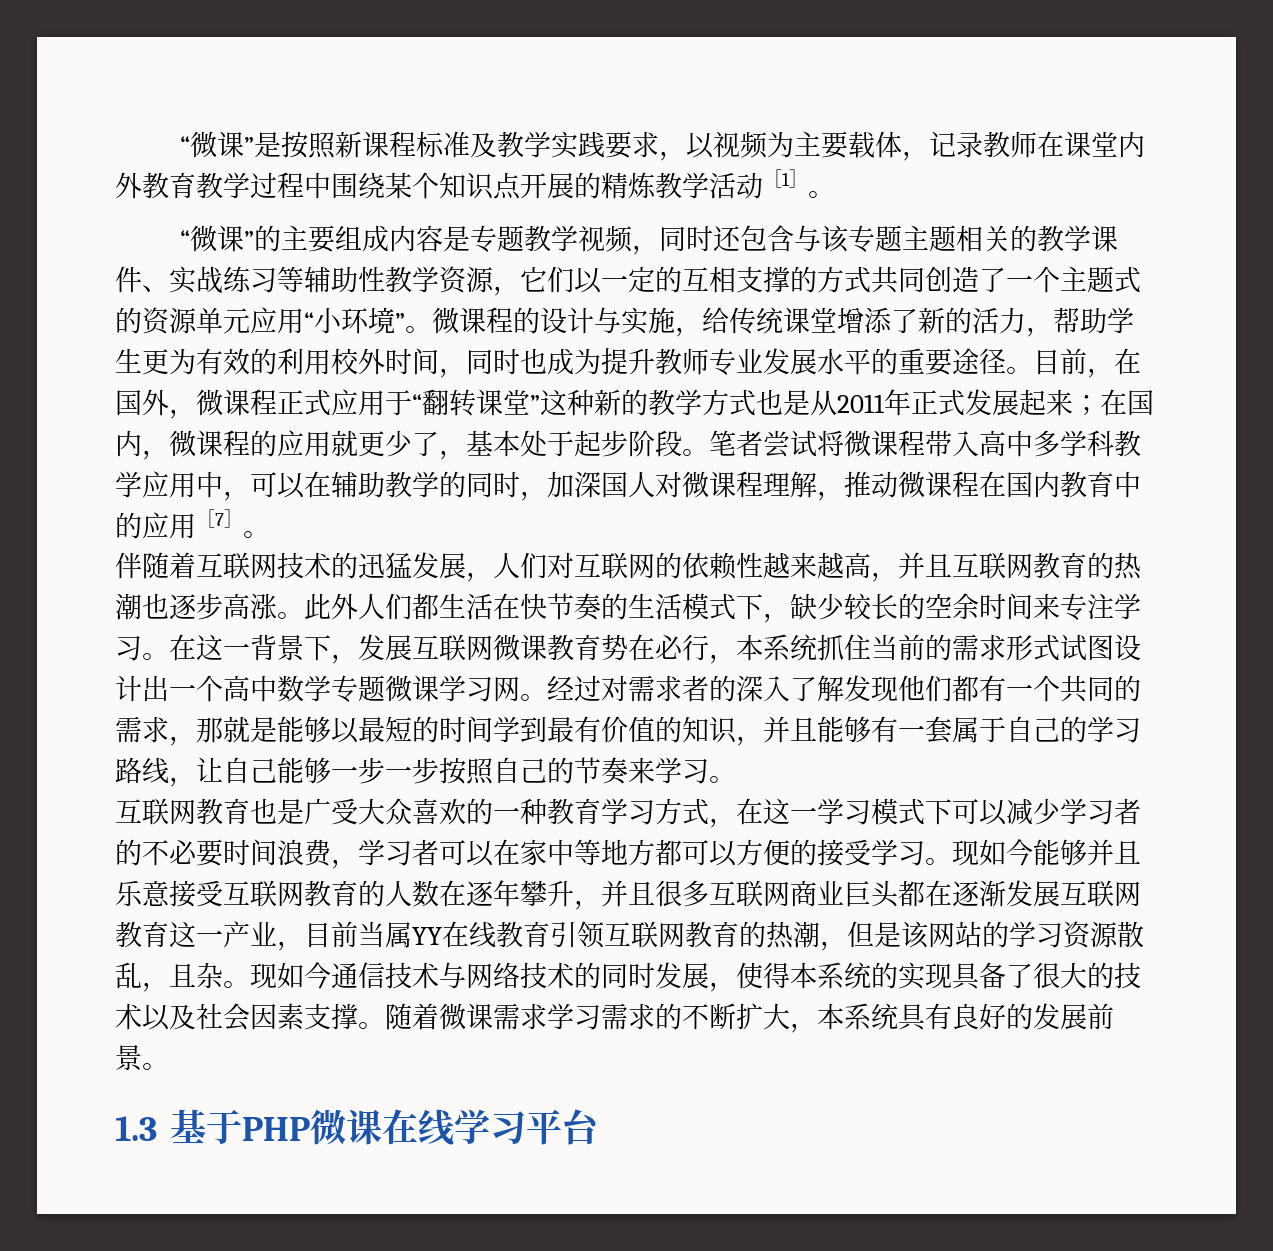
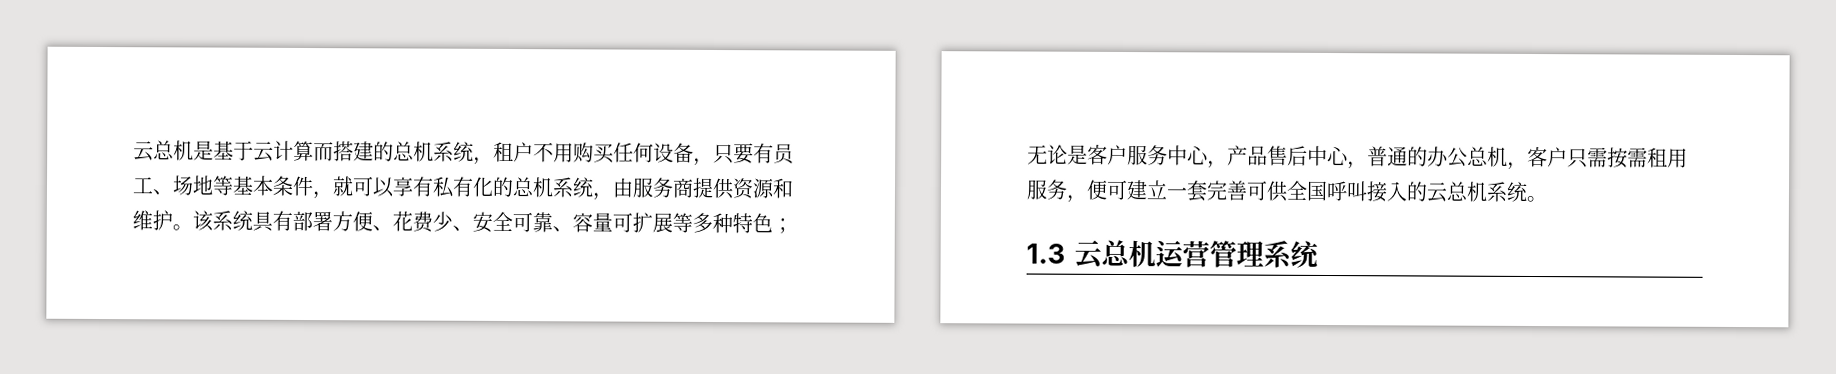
[180,131,1146,161] [115,169,808,200] [808,191,835,198] [180,225,1119,255] [115,266,1141,296] [115,307,1134,337] [115,348,1141,378] [115,389,1154,419] [115,430,1141,460] [115,471,1141,501] [115,509,243,539] [243,531,270,538] [115,552,1142,582] [115,593,1141,623] [115,634,1141,664] [115,675,1141,703] [115,716,1141,746] [115,757,736,787] [115,798,1141,828] [115,839,1141,869] [115,880,1141,910] [115,921,1144,951] [115,962,1141,992] [115,1003,1114,1033] [115,1045,169,1071] [115,1109,601,1146] “微课”是按照新课程标准及教学实践要求，以视频为主要载体，记录教师在课堂内外教育教学过程中围绕某个知识点开展的精炼教学活动［1］。 // “微课”的主要组成内容是专题教学视频，同时还包含与该专题主题相关的教学课件、实战练习等辅助性教学资源，它们以一定的互相支撑的方式共同创造了一个主题式的资源单元应用“小环境”。微课程的设计与实施，给传统课堂增添了新的活力，帮助学生更为有效的利用校外时间，同时也成为提升教师专业发展水平的重要途径。目前，在国外，微课程正式应用于“翻转课堂”这种新的教学方式也是从2011年正式发展起来；在国内，微课程的应用就更少了，基本处于起步阶段。笔者尝试将微课程带入高中多学科教学应用中，可以在辅助教学的同时，加深国人对微课程理解，推动微课程在国内教育中的应用［7］。 // 伴随着互联网技术的迅猛发展，人们对互联网的依赖性越来越高，并且互联网教育的热潮也逐步高涨。此外人们都生活在快节奏的生活模式下，缺少较长的空余时间来专注学习。在这一背景下，发展互联网微课教育势在必行，本系统抓住当前的需求形式试图设计出一个高中数学专题微课学习网。经过对需求者的深入了解发现他们都有一个共同的需求，那就是能够以最短的时间学到最有价值的知识，并且能够有一套属于自己的学习路线，让自己能够一步一步按照自己的节奏来学习。 // 互联网教育也是广受大众喜欢的一种教育学习方式，在这一学习模式下可以减少学习者的不必要时间浪费，学习者可以在家中等地方都可以方便的接受学习。现如今能够并且乐意接受互联网教育的人数在逐年攀升，并且很多互联网商业巨头都在逐渐发展互联网教育这一产业，目前当属YY在线教育引领互联网教育的热潮，但是该网站的学习资源散乱，且杂。现如今通信技术与网络技术的同时发展，使得本系统的实现具备了很大的技术以及社会因素支撑。随着微课需求学习需求的不断扩大，本系统具有良好的发展前景。 // 1.3基于PHP微课在线学习平台 -> [133,140,796,166] [132,175,794,201] [132,210,793,234] [1027,144,1688,170] [1026,179,1547,203] [1026,239,1320,269] 云总机是基于云计算而搭建的总机系统，租户不用购买任何设备，只要有员工、场地等基本条件，就可以享有私有化的总机系统，由服务商提供资源和维护。该系统具有部署方便、花费少、安全可靠、容量可扩展等多种特色；无论是客户服务中心，产品售后中心，普通的办公总机，客户只需按需租用服务，便可建立一套完善可供全国呼叫接入的云总机系统。 // 1.3云总机运营管理系统

